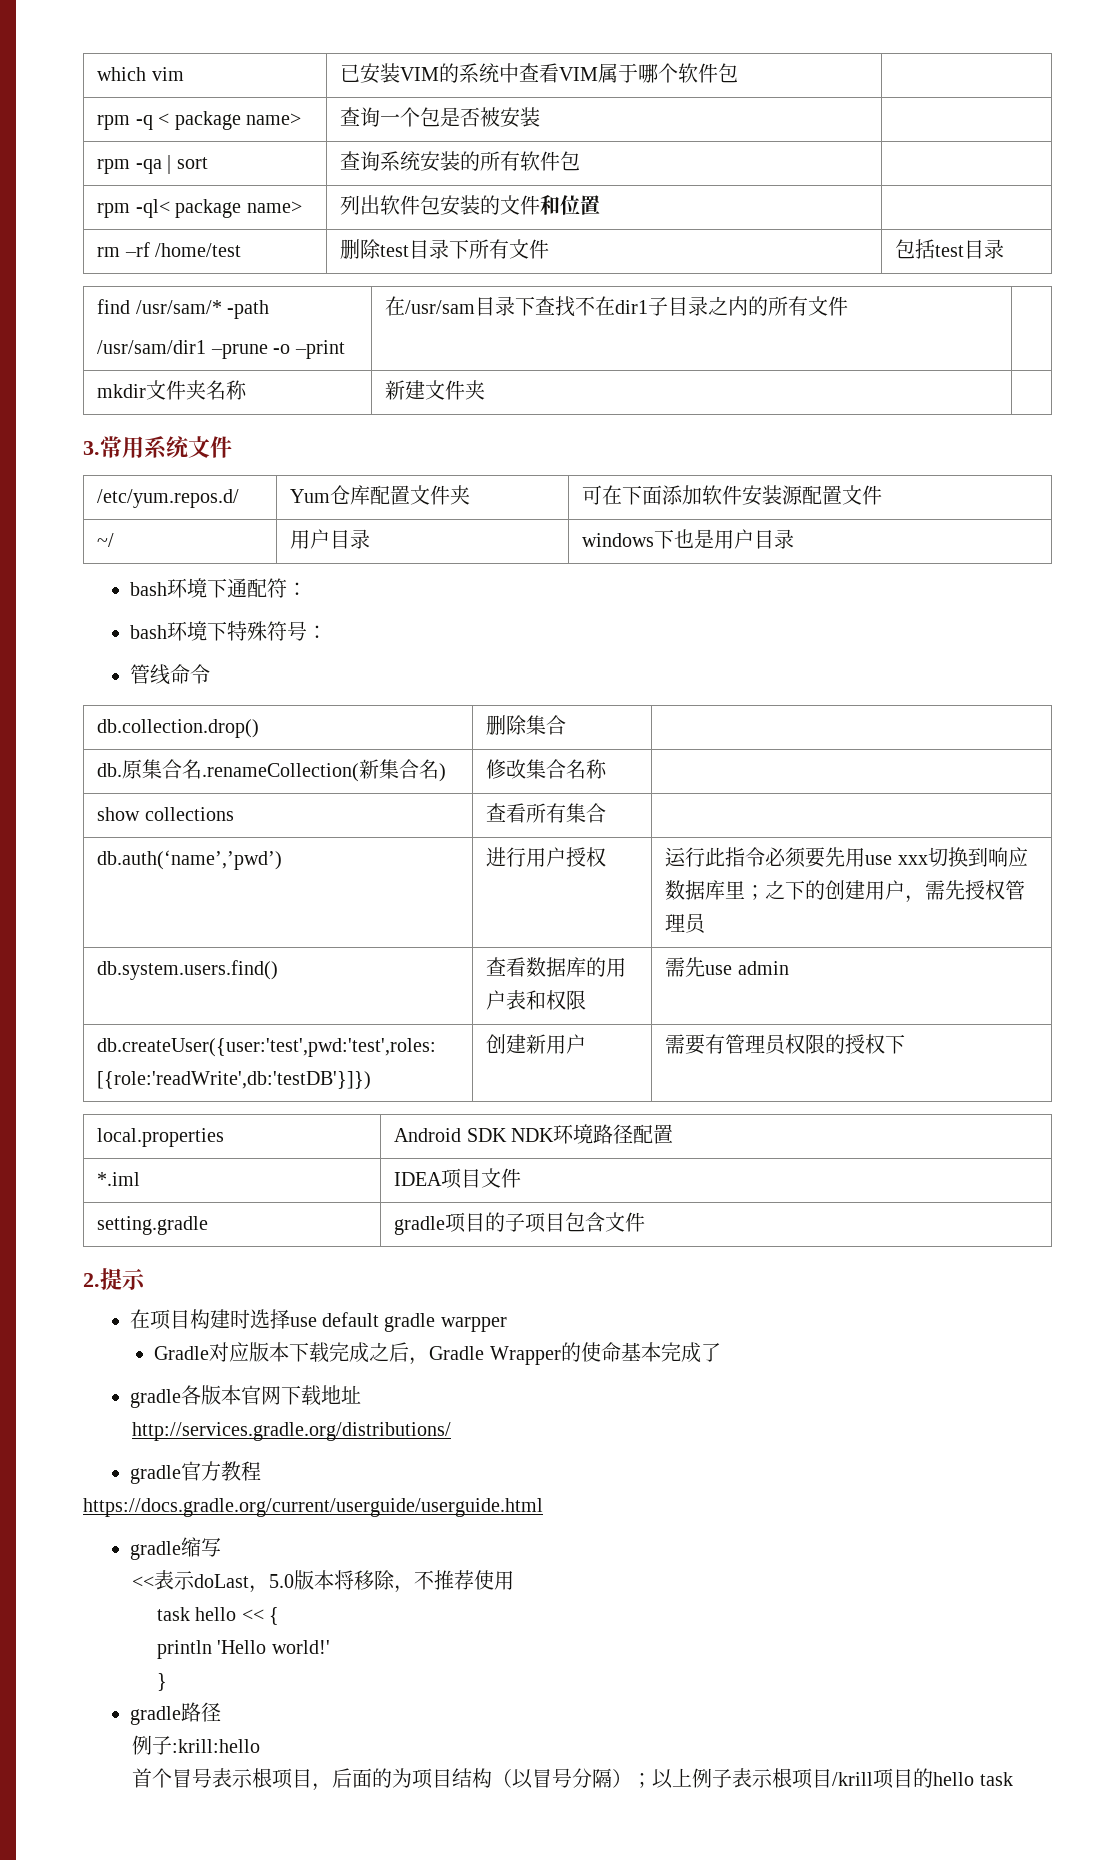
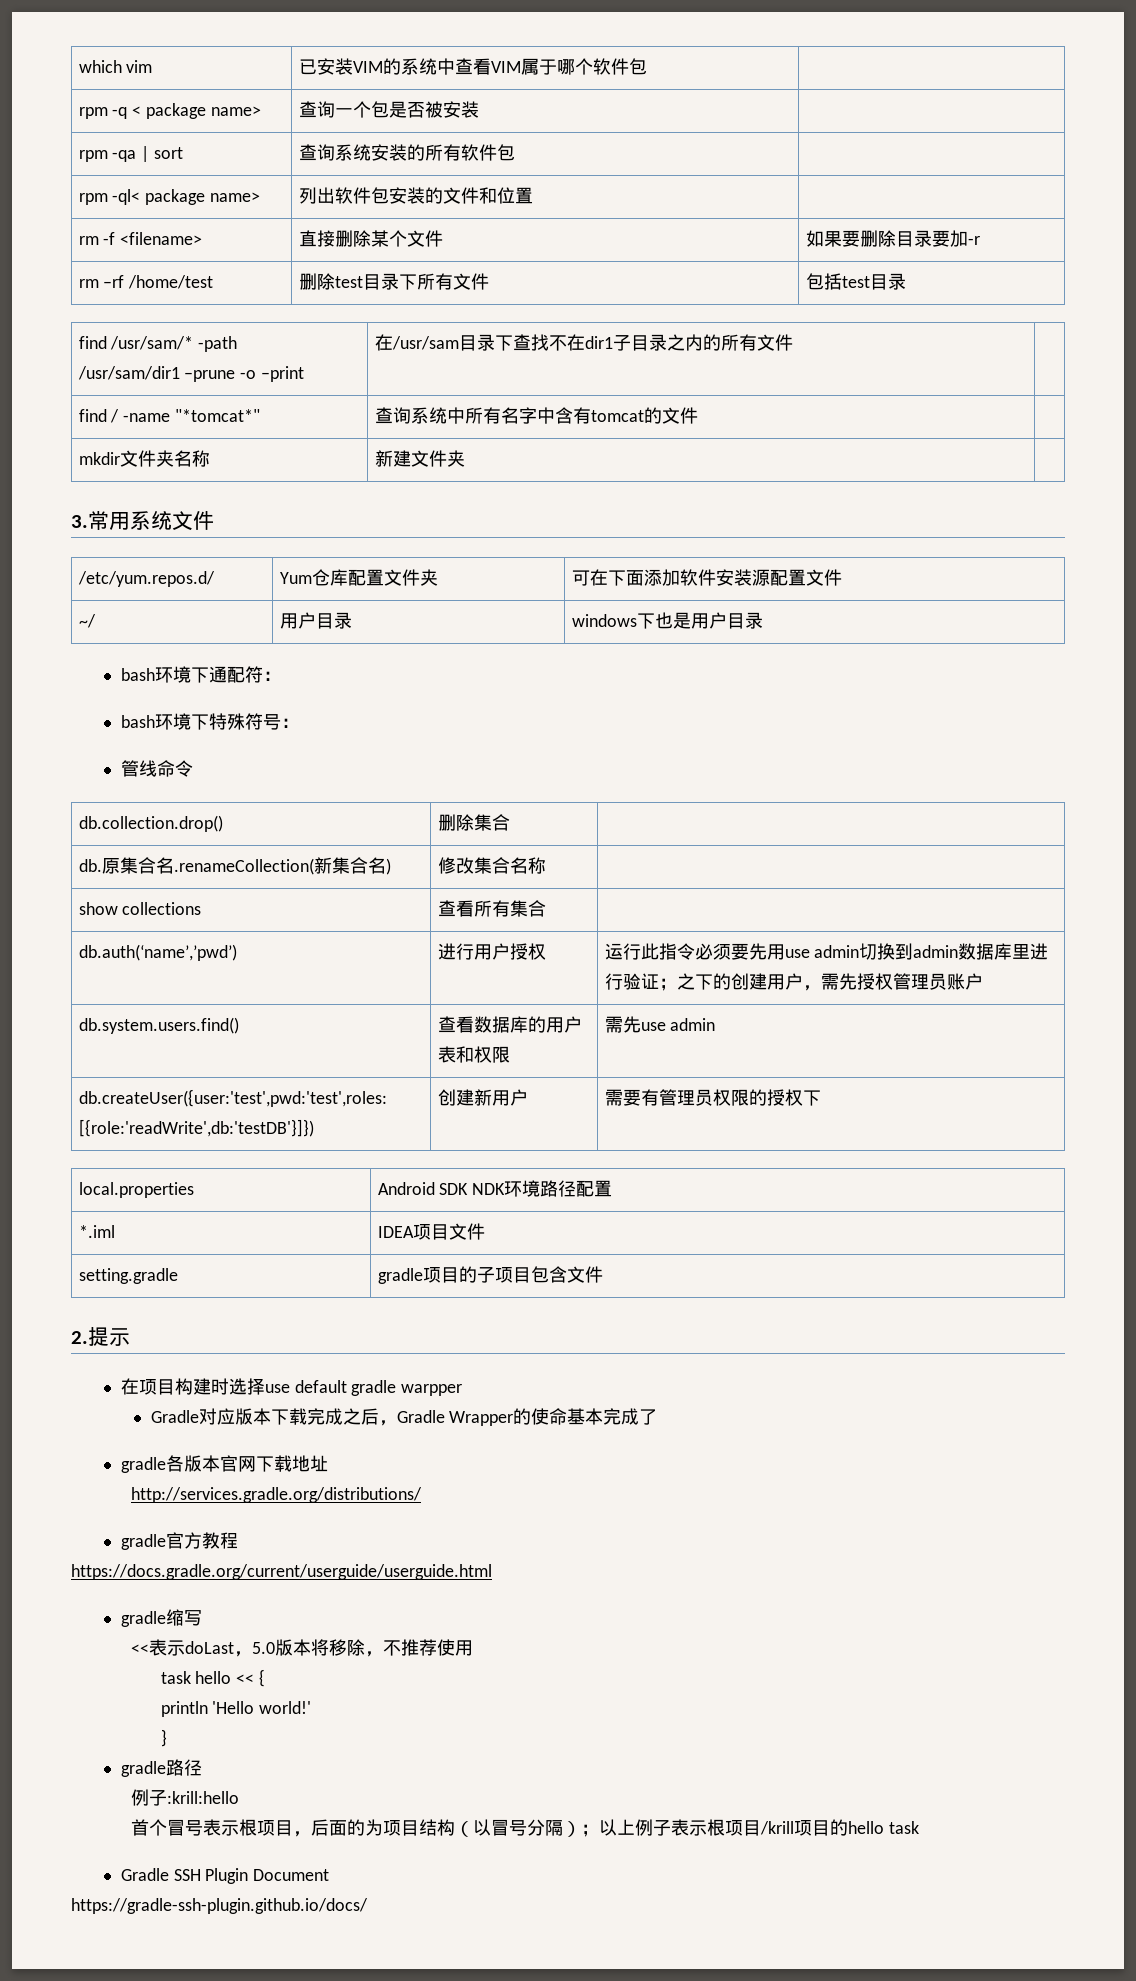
(601, 205) none -> [78,232,203,245] [298,230,443,247] [805,230,980,247] // rm -f <filename> | 直接删除某个文件 | 如果要删除目录要加-r
(849, 306) none -> [78,409,261,423] [374,407,698,424] // find / -name "*tomcat*" | 查询系统中所有名字中含有tomcat的文件 |
[897,847,1028,867] [665,880,746,900] xxx切换到响应数据库里 -> [814,943,1049,960] [604,973,659,990] admin切换到admin数据库里进行验证
(708, 923) none -> [946,973,983,990] 账户
(1013, 1779) none -> [120,1868,330,1884] [71,1898,368,1914] // Gradle SSH Plugin Document // https://gradle-ssh-plugin.github.io/docs/

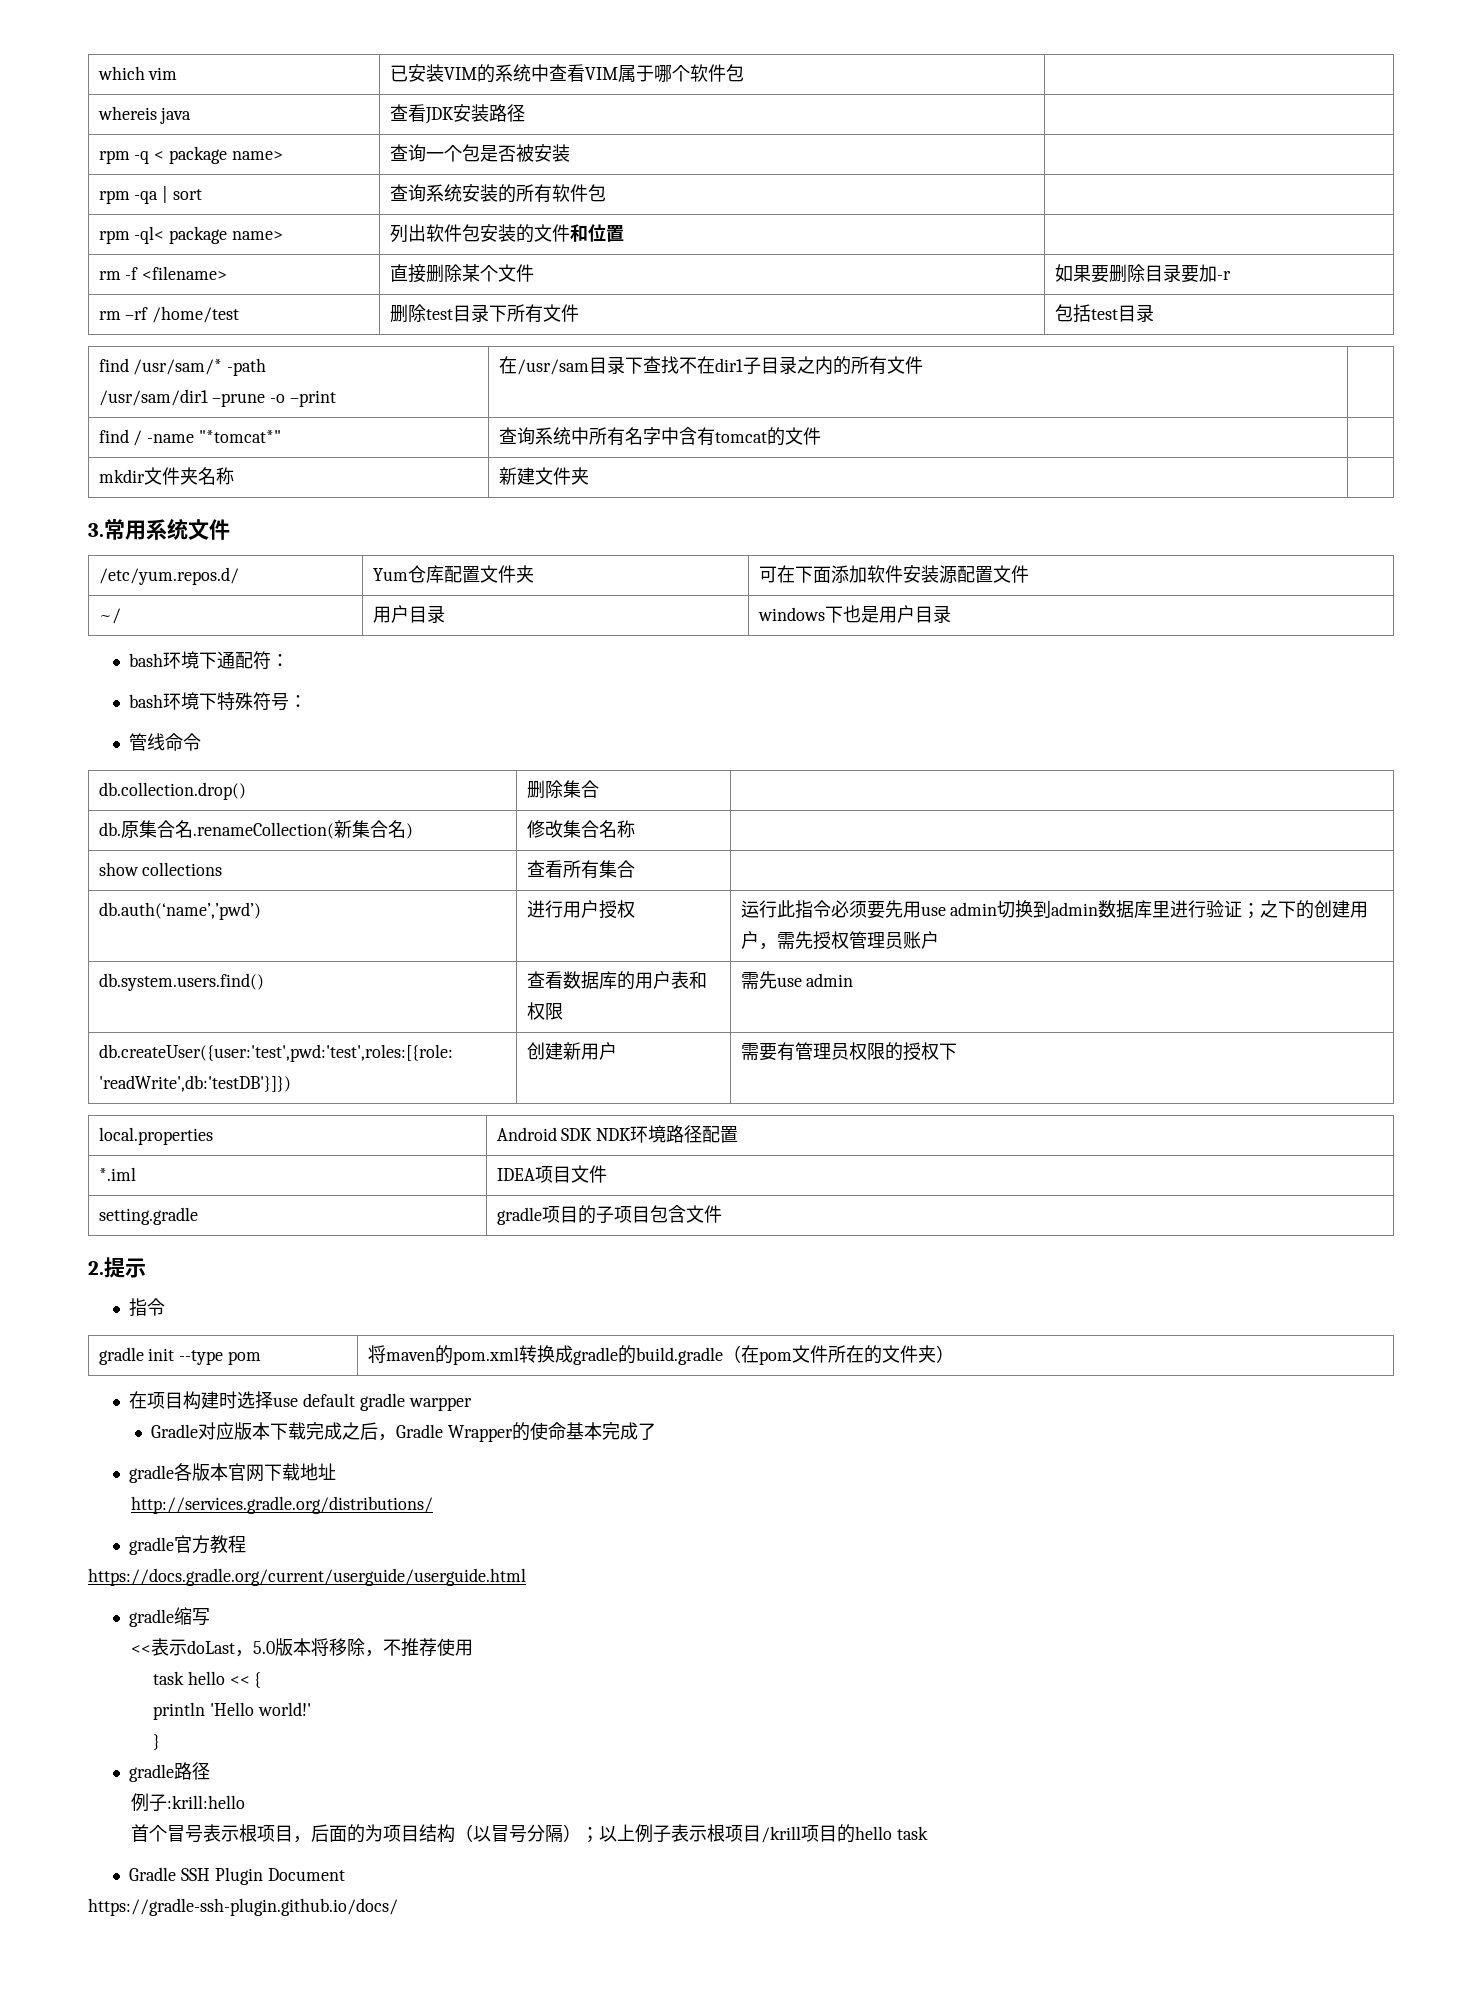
(647, 66) none -> [97,106,192,124] [389,104,525,124] // whereis java | 查看JDK安装路径 |
(130, 1337) none -> [129,1298,166,1317] [98,1347,262,1365] [367,1345,954,1365] // 指令 // gradle init --type pom | 将maven的pom.xml转换成gradle的build.gradle（在pom文件所在的文件夹）

